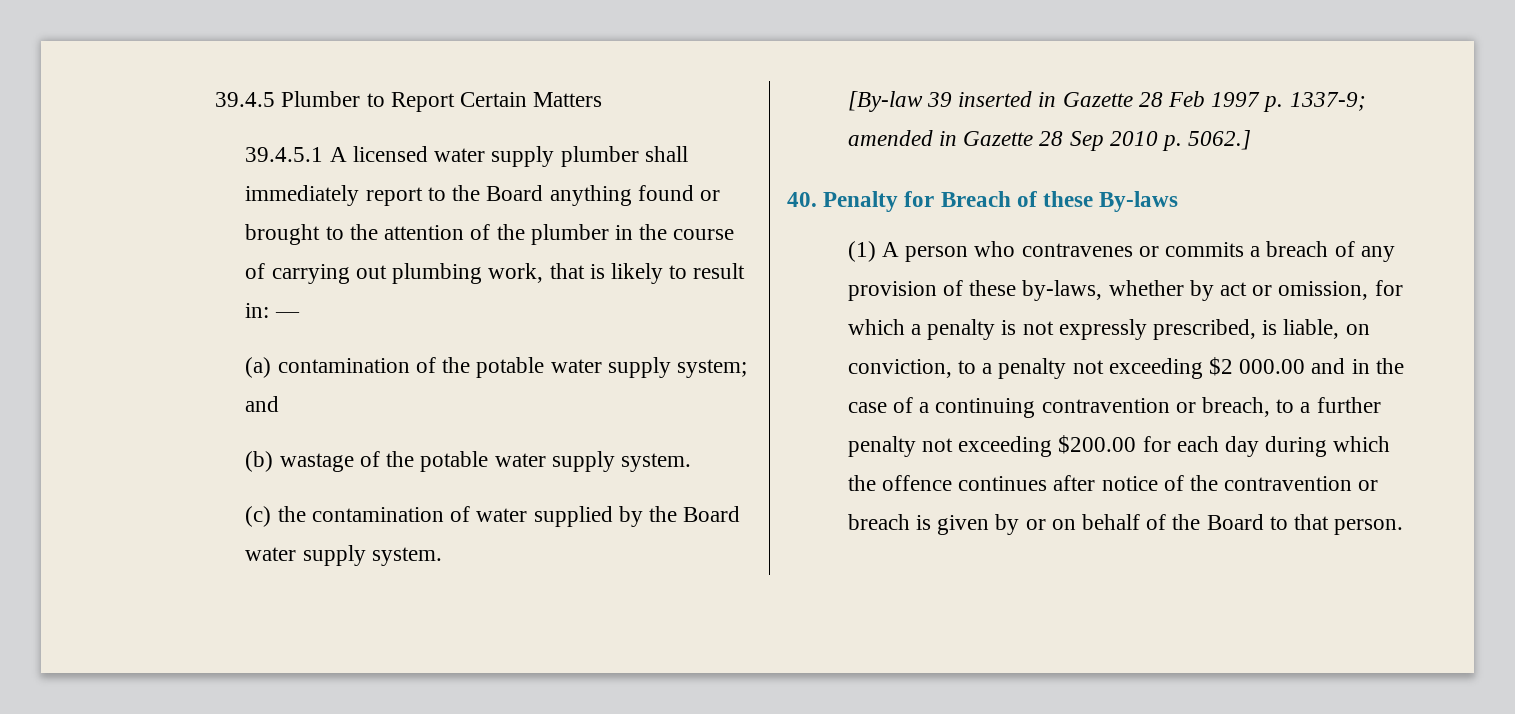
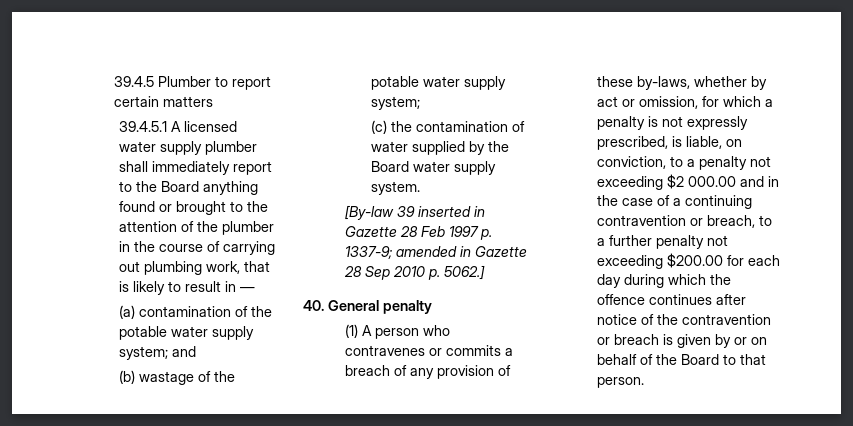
[390,92,603,112] Report Certain Matters -> [232,76,272,90] [114,96,214,107] report certain matters
[245,303,270,318] in: -> [225,281,237,292] in
[620,453,691,472] system. -> [371,96,421,110] system;
[823,191,1179,212] Penalty for Breach of these By-laws -> [327,300,432,314] General penalty

